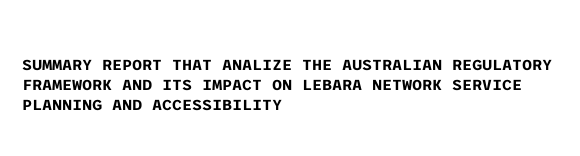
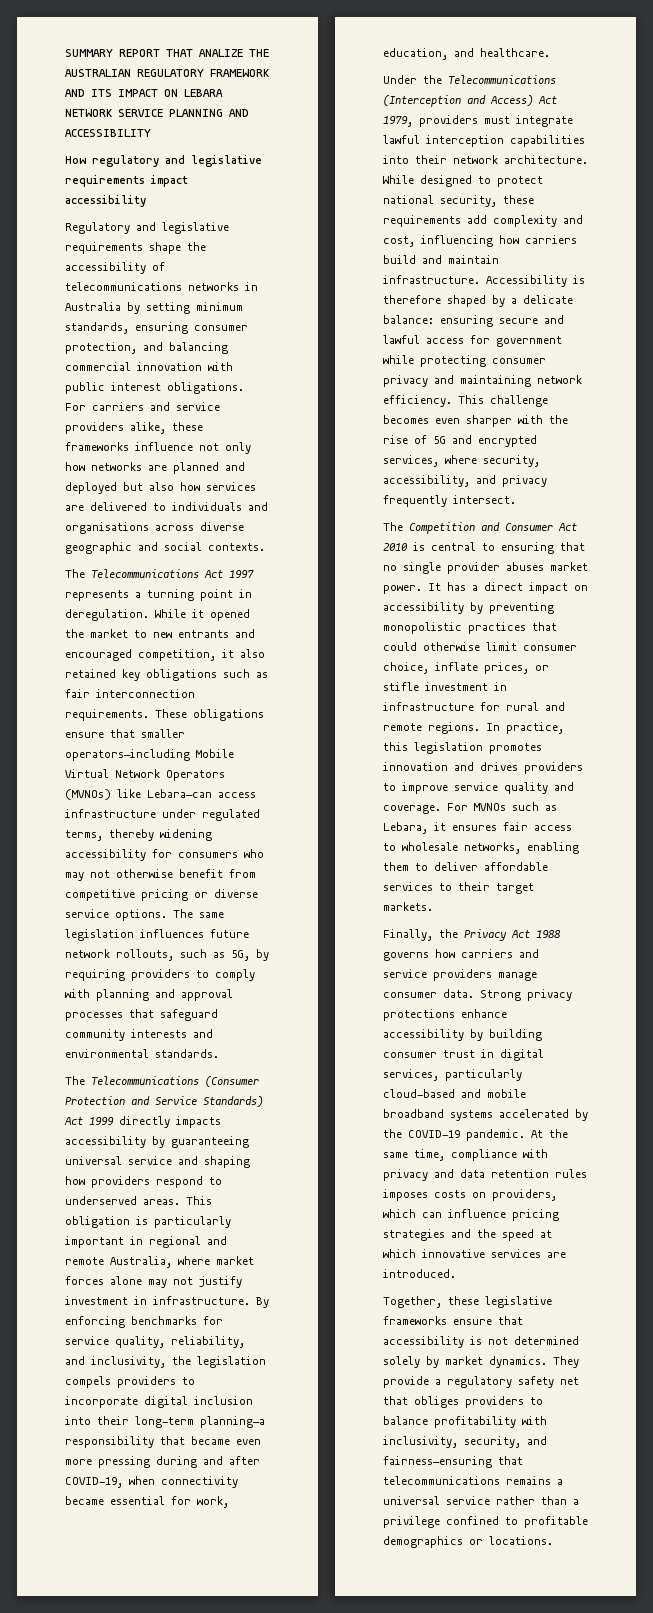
(282, 105) none -> [65,155,262,167] [65,175,188,187] [65,195,146,207] [65,222,229,234] [65,242,206,254] [65,262,165,274] [65,282,258,291] [65,302,243,314] [65,322,248,334] [65,342,228,354] [65,362,233,371] [65,382,244,394] [65,402,220,411] [65,422,203,434] [65,442,251,454] [65,462,245,474] [65,482,256,494] [65,502,268,511] [65,522,244,534] [65,542,265,554] [65,569,254,578] [65,589,252,601] [65,609,250,621] [65,629,255,638] [65,649,265,661] [65,669,268,681] [65,689,195,698] [65,709,264,721] [65,729,185,738] [65,749,234,761] [65,769,225,781] [65,789,256,800] [65,809,260,821] [65,829,212,841] [65,849,264,861] [65,869,256,881] [65,889,258,901] [65,909,224,921] [65,929,249,941] [65,949,269,961] [65,969,255,981] [65,989,233,1001] [65,1009,218,1021] [65,1029,213,1041] [65,1049,219,1058] [65,1076,259,1087] [65,1096,263,1107] [64,1116,221,1128] [65,1136,249,1148] [65,1156,250,1168] [65,1176,222,1188] [65,1196,212,1205] [65,1216,231,1228] [65,1236,227,1248] [65,1256,254,1268] [65,1276,242,1288] [65,1296,269,1308] [65,1316,223,1328] [65,1336,245,1348] [65,1356,266,1368] [65,1376,195,1388] [65,1396,253,1408] [65,1416,265,1428] [65,1436,261,1448] [65,1456,260,1468] [65,1476,238,1488] [65,1496,229,1508] [383,48,550,60] [383,75,556,84] [383,95,557,107] [383,115,573,127] [383,135,585,147] [383,155,588,164] [383,175,543,187] [383,195,534,207] [383,215,583,227] [383,235,577,247] [383,255,499,264] [383,275,585,287] [383,295,573,307] [383,315,564,327] [383,335,562,347] [383,355,546,367] [383,375,582,387] [383,395,548,407] [383,415,568,427] [383,435,537,447] [383,455,540,467] [383,475,547,487] [383,495,516,507] [383,522,577,534] [383,542,585,554] [383,562,588,574] [383,582,588,594] [383,602,554,614] [383,622,557,634] [383,642,577,651] [383,662,549,674] [383,682,507,691] [383,702,565,711] [383,722,564,734] [383,742,542,754] [383,762,583,774] [383,782,574,794] [383,802,557,814] [383,822,572,834] [383,842,579,854] [383,862,548,871] [383,882,534,894] [383,902,433,911] [383,929,561,941] [383,949,539,961] [383,969,537,981] [383,989,572,1001] [383,1009,507,1021] [383,1029,542,1041] [383,1049,544,1061] [383,1069,522,1081] [383,1089,526,1098] [383,1109,588,1121] [383,1129,568,1141] [383,1149,548,1161] [383,1169,587,1181] [383,1189,557,1201] [383,1209,559,1221] [383,1229,552,1241] [383,1249,566,1258] [383,1269,456,1278] [383,1296,552,1308] [383,1316,523,1325] [383,1336,579,1348] [383,1356,579,1368] [383,1376,579,1388] [383,1396,543,1408] [383,1416,547,1428] [383,1436,547,1448] [383,1456,523,1468] [383,1476,563,1485] [383,1496,579,1505] [383,1516,588,1528] [383,1536,553,1548] // How regulatory and legislative requirements impact accessibility // Regulatory and legislative requirements shape the accessibility of telecommunications networks in Australia by setting minimum standards, ensuring consumer protection, and balancing commercial innovation with public interest obligations. For carriers and service providers alike, these frameworks influence not only how networks are planned and deployed but also how services are delivered to individuals and organisations across diverse geographic and social contexts. // The Telecommunications Act 1997 represents a turning point in deregulation. While it opened the market to new entrants and encouraged competition, it also retained key obligations such as fair interconnection requirements. These obligations ensure that smaller operators—including Mobile Virtual Network Operators (MVNOs) like Lebara—can access infrastructure under regulated terms, thereby widening accessibility for consumers who may not otherwise benefit from competitive pricing or diverse service options. The same legislation influences future network rollouts, such as 5G, by requiring providers to comply with planning and approval processes that safeguard community interests and environmental standards. // The Telecommunications (Consumer Protection and Service Standards) Act 1999 directly impacts accessibility by guaranteeing universal service and shaping how providers respond to underserved areas. This obligation is particularly important in regional and remote Australia, where market forces alone may not justify investment in infrastructure. By enforcing benchmarks for service quality, reliability, and inclusivity, the legislation compels providers to incorporate digital inclusion into their long-term planning—a responsibility that became even more pressing during and after COVID-19, when connectivity became essential for work, education, and healthcare. // Under the Telecommunications (Interception and Access) Act 1979, providers must integrate lawful interception capabilities into their network architecture. While designed to protect national security, these requirements add complexity and cost, influencing how carriers build and maintain infrastructure. Accessibility is therefore shaped by a delicate balance: ensuring secure and lawful access for government while protecting consumer privacy and maintaining network efficiency. This challenge becomes even sharper with the rise of 5G and encrypted services, where security, accessibility, and privacy frequently intersect. // The Competition and Consumer Act 2010 is central to ensuring that no single provider abuses market power. It has a direct impact on accessibility by preventing monopolistic practices that could otherwise limit consumer choice, inflate prices, or stifle investment in infrastructure for rural and remote regions. In practice, this legislation promotes innovation and drives providers to improve service quality and coverage. For MVNOs such as Lebara, it ensures fair access to wholesale networks, enabling them to deliver affordable services to their target markets. // Finally, the Privacy Act 1988 governs how carriers and service providers manage consumer data. Strong privacy protections enhance accessibility by building consumer trust in digital services, particularly cloud-based and mobile broadband systems accelerated by the COVID-19 pandemic. At the same time, compliance with privacy and data retention rules imposes costs on providers, which can influence pricing strategies and the speed at which innovative services are introduced. // Together, these legislative frameworks ensure that accessibility is not determined solely by market dynamics. They provide a regulatory safety net that obliges providers to balance profitability with inclusivity, security, and fairness—ensuring that telecommunications remains a universal service rather than a privilege confined to profitable demographics or locations.

